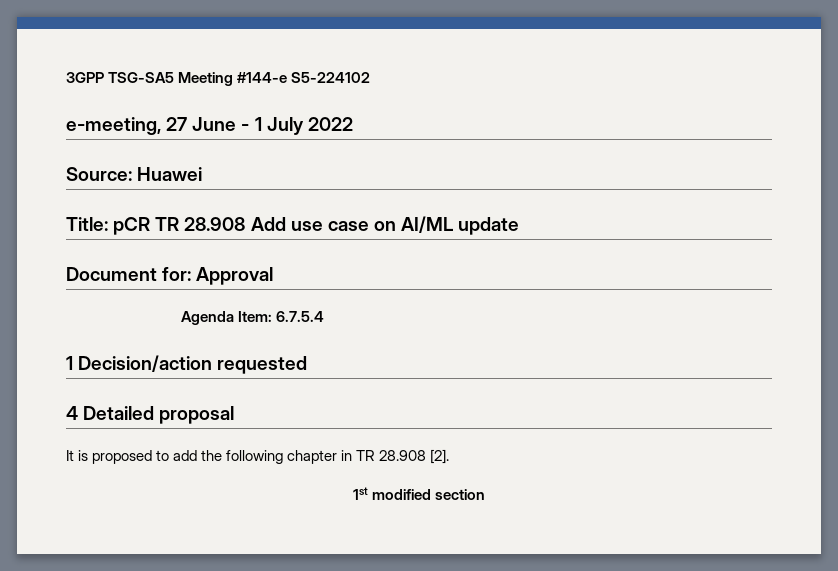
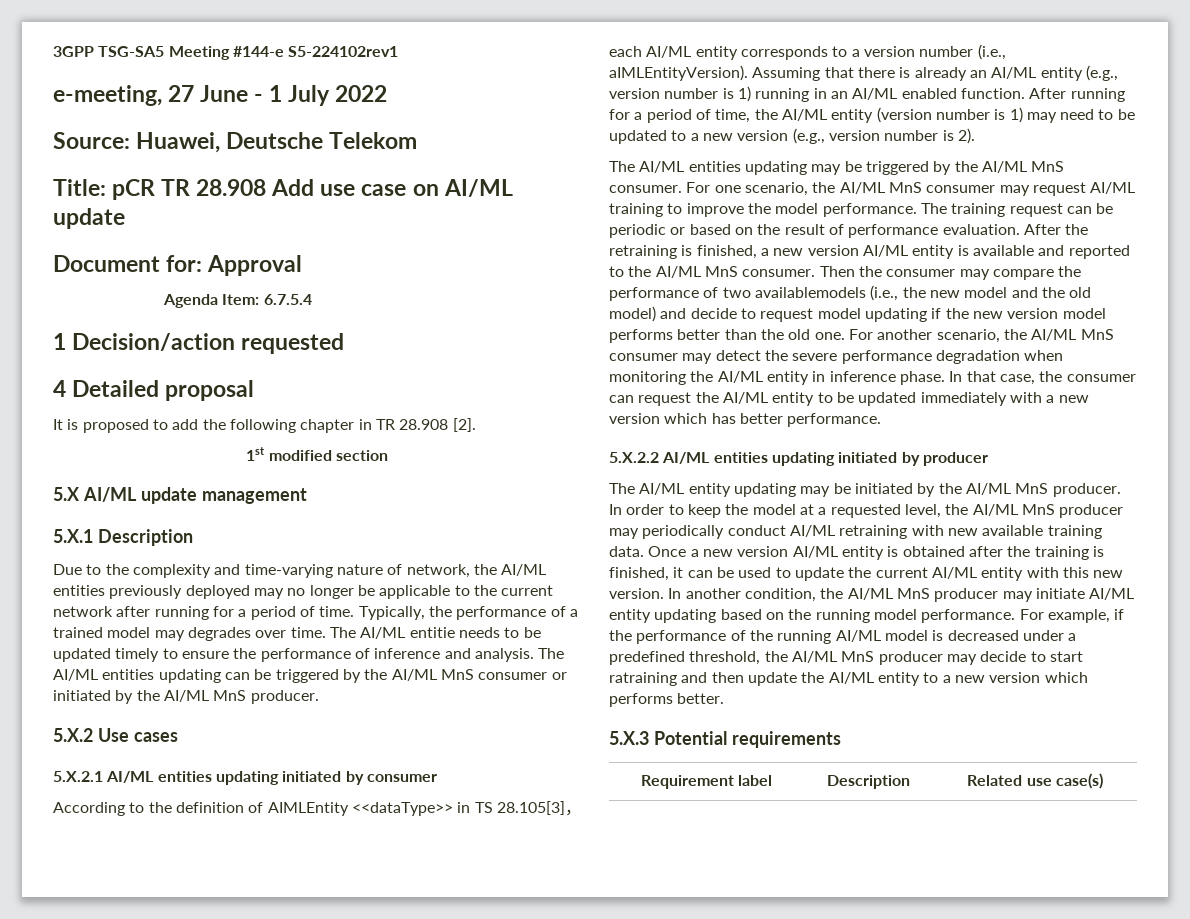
[291,72,371,83] S5-224102 -> [288,46,399,57] S5-224102rev1
[137,167,203,181] Huawei -> [136,132,418,153] Huawei, Deutsche Telekom
(486, 494) none -> [53,487,307,504] [53,529,193,546] [53,564,547,578] [53,585,554,599] [53,606,578,620] [53,627,541,641] [53,648,565,662] [53,669,567,683] [53,690,319,704] [53,728,178,742] [53,771,437,785] [53,801,581,816] [609,44,1006,60] [609,65,1118,81] [609,86,1125,102] [609,107,1135,123] [609,128,975,144] [609,161,1065,175] [609,182,1136,196] [609,203,1114,217] [609,224,1089,238] [609,245,1130,259] [609,266,1082,280] [609,285,1092,301] [609,306,1106,322] [609,329,1114,343] [609,350,1064,364] [609,371,1136,385] [609,392,1089,406] [609,413,882,427] [609,452,988,466] [609,483,1121,497] [609,504,1124,518] [609,525,1102,539] [609,546,1104,560] [609,567,1124,581] [609,588,1135,602] [609,609,1125,623] [609,630,1077,644] [609,651,1083,665] [609,672,1088,686] [609,693,725,707] [609,731,841,748] [640,775,773,789] [827,775,910,789] [967,773,1103,789] // 5.X AI/ML update management // 5.X.1 Description // Due to the complexity and time-varying nature of network, the AI/ML entities previously deployed may no longer be applicable to the current network after running for a period of time. Typically, the performance of a trained model may degrades over time. The AI/ML entitie needs to be updated timely to ensure the performance of inference and analysis. The AI/ML entities updating can be triggered by the AI/ML MnS consumer or initiated by the AI/ML MnS producer. // 5.X.2 Use cases // 5.X.2.1 AI/ML entities updating initiated by consumer // According to the definition of AIMLEntity <<dataType>> in TS 28.105[3]，each AI/ML entity corresponds to a version number (i.e., aIMLEntityVersion). Assuming that there is already an AI/ML entity (e.g., version number is 1) running in an AI/ML enabled function. After running for a period of time, the AI/ML entity (version number is 1) may need to be updated to a new version (e.g., version number is 2). // The AI/ML entities updating may be triggered by the AI/ML MnS consumer. For one scenario, the AI/ML MnS consumer may request AI/ML training to improve the model performance. The training request can be periodic or based on the result of performance evaluation. After the retraining is finished, a new version AI/ML entity is available and reported to the AI/ML MnS consumer. Then the consumer may compare the performance of two availablemodels (i.e., the new model and the old model) and decide to request model updating if the new version model performs better than the old one. For another scenario, the AI/ML MnS consumer may detect the severe performance degradation when monitoring the AI/ML entity in inference phase. In that case, the consumer can request the AI/ML entity to be updated immediately with a new version which has better performance. // 5.X.2.2 AI/ML entities updating initiated by producer // The AI/ML entity updating may be initiated by the AI/ML MnS producer. In order to keep the model at a requested level, the AI/ML MnS producer may periodically conduct AI/ML retraining with new available training data. Once a new version AI/ML entity is obtained after the training is finished, it can be used to update the current AI/ML entity with this new version. In another condition, the AI/ML MnS producer may initiate AI/ML entity updating based on the running model performance. For example, if the performance of the running AI/ML model is decreased under a predefined threshold, the AI/ML MnS producer may decide to start ratraining and then update the AI/ML entity to a new version which performs better. // 5.X.3 Potential requirements // Requirement label | Description | Related use case(s)

